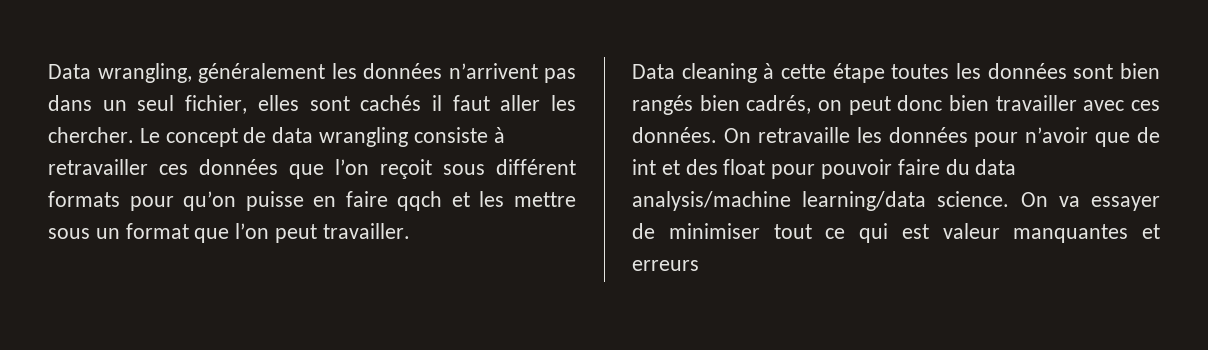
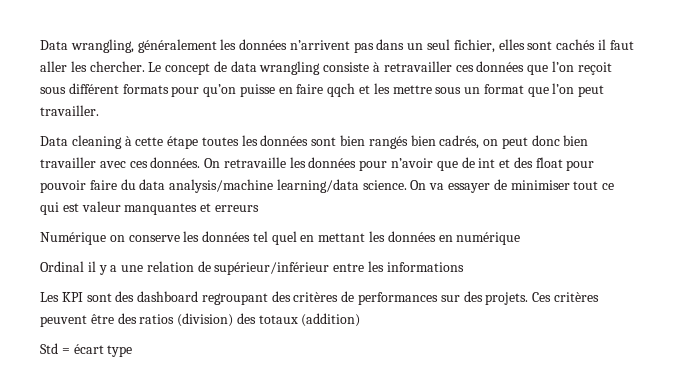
(699, 265) none -> [40,231,521,245] [40,261,464,275] [40,291,599,305] [40,313,361,327] [40,343,133,357] // Numérique on conserve les données tel quel en mettant les données en numérique // Ordinal il y a une relation de supérieur/inférieur entre les informations // Les KPI sont des dashboard regroupant des critères de performances sur des projets. Ces critères peuvent être des ratios (division) des totaux (addition) // Std = écart type

